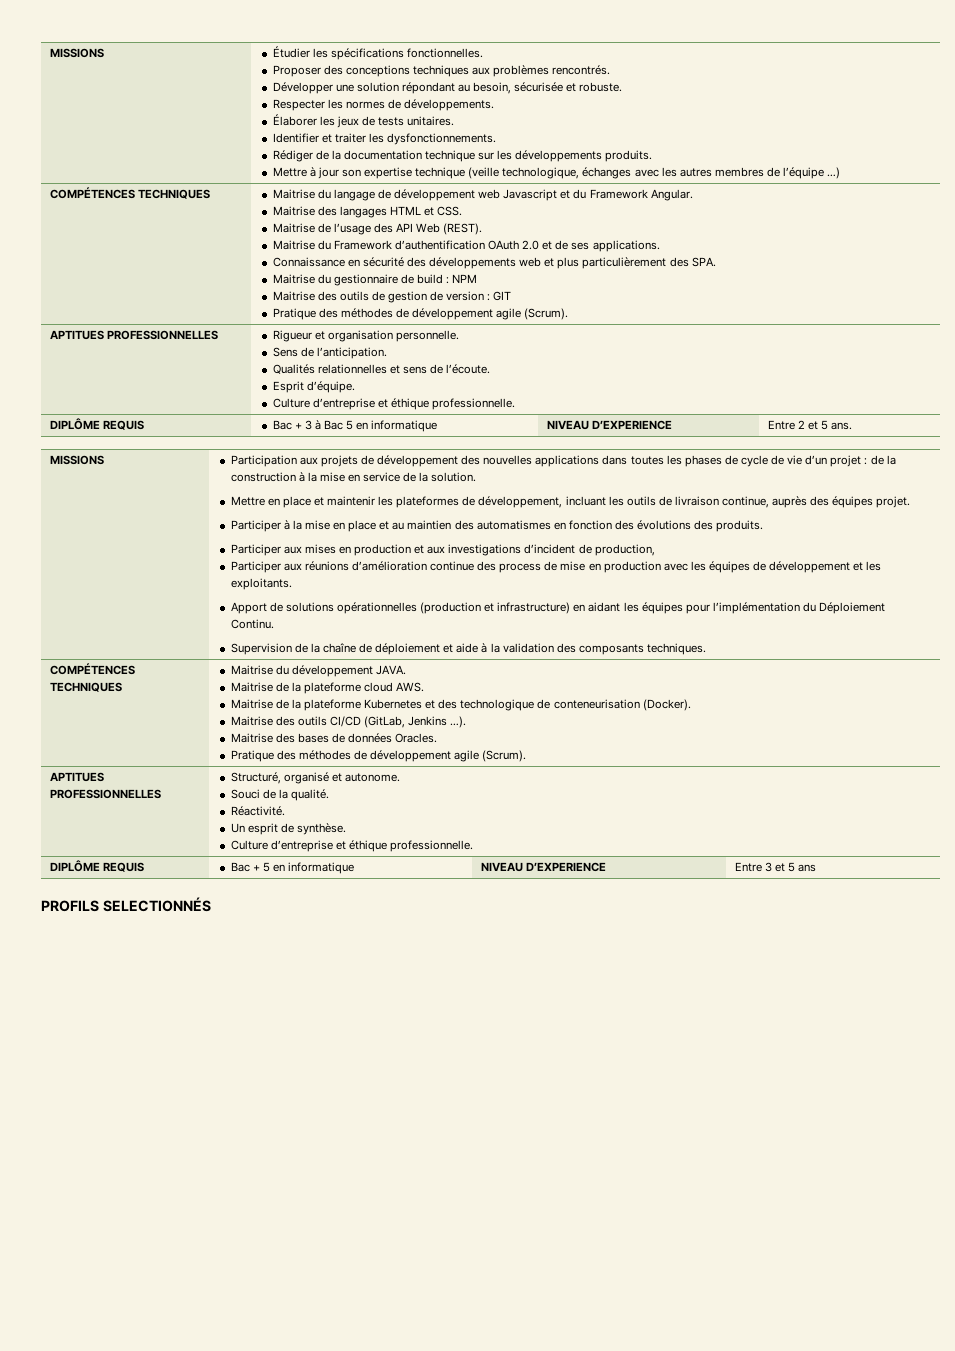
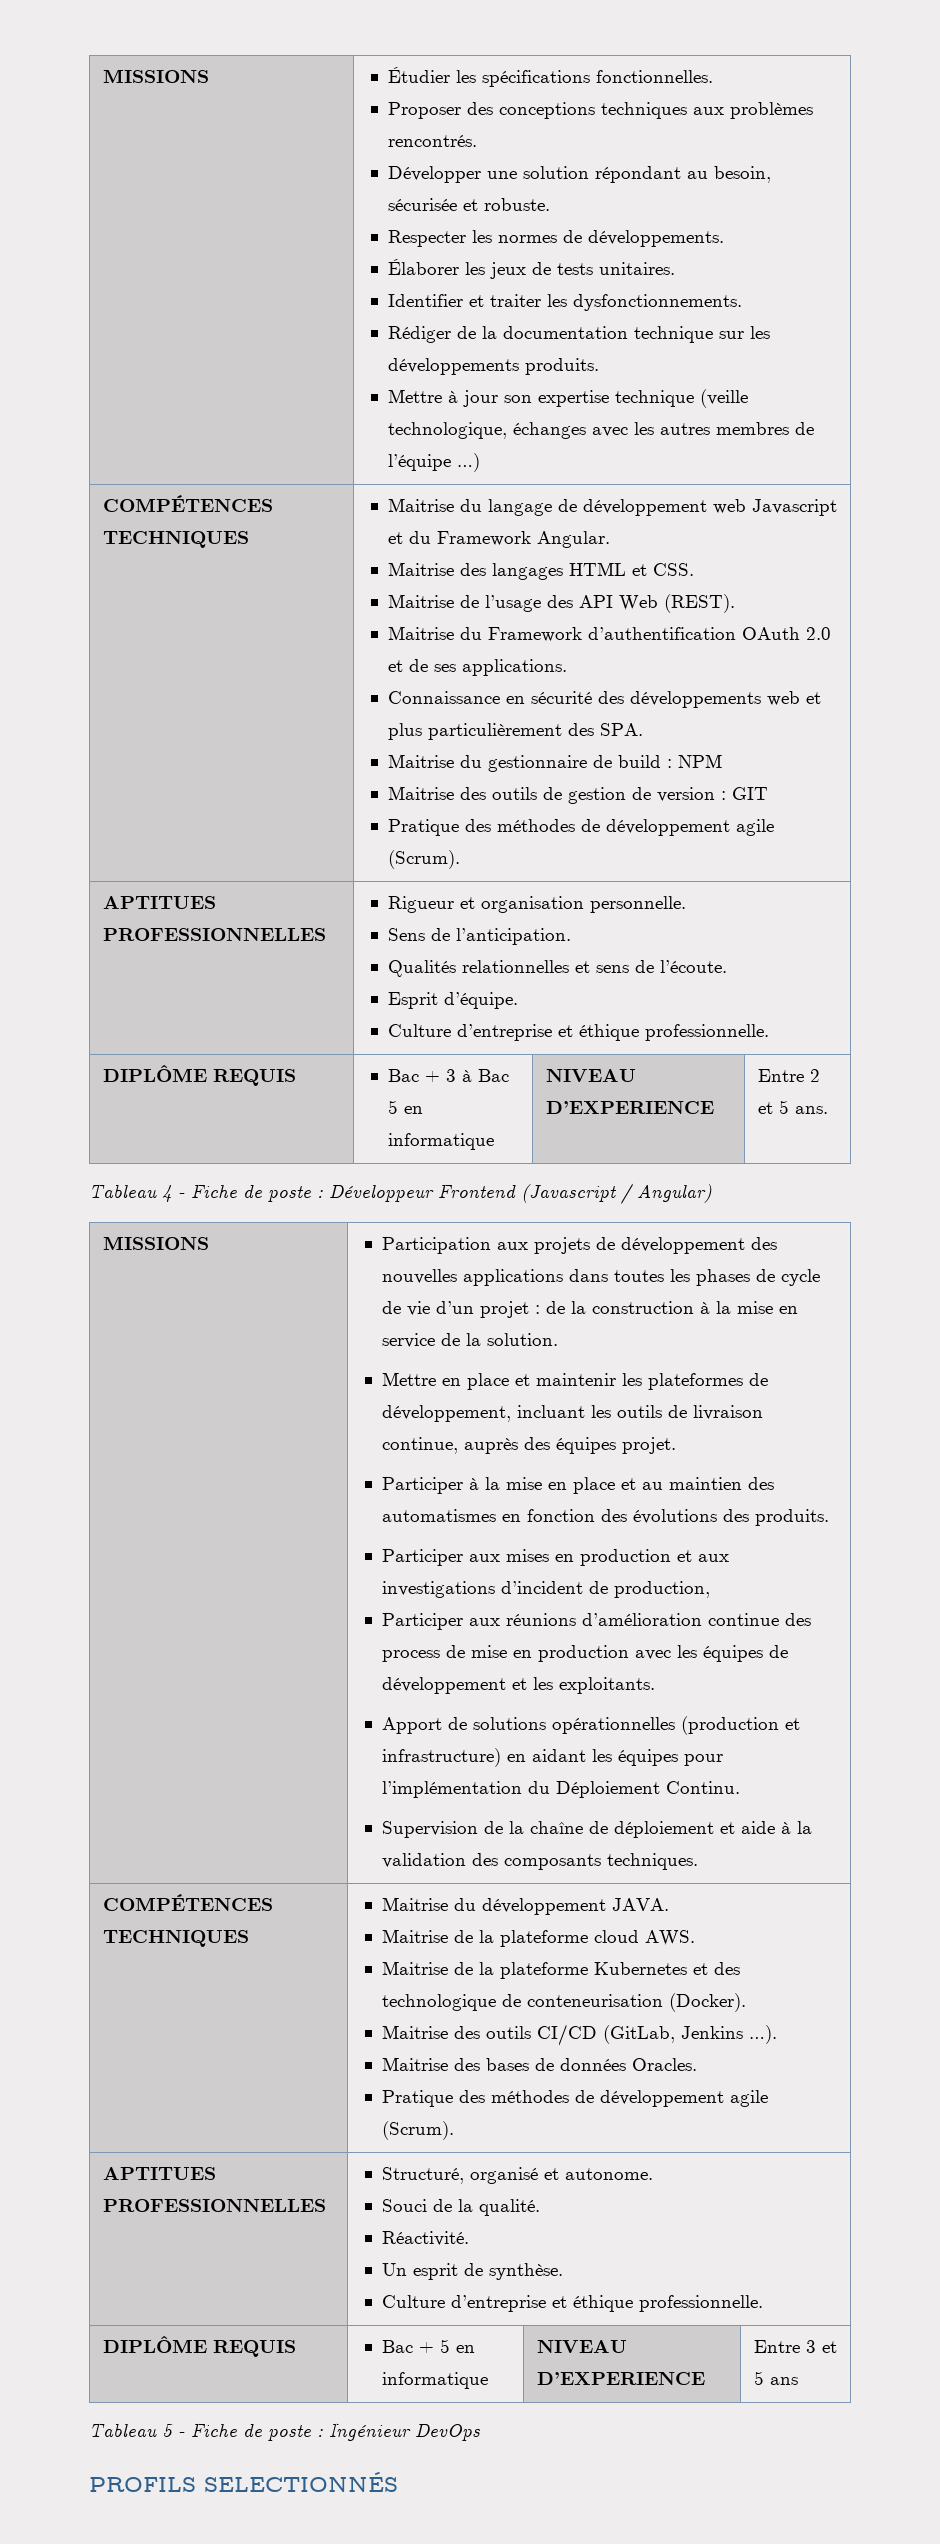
(853, 426) none -> [89,1183,712,1204] // Tableau 4 - Fiche de poste : Développeur Frontend (Javascript / Angular)
(817, 868) none -> [89,2423,480,2441] // Tableau 5 - Fiche de poste : Ingénieur DevOps

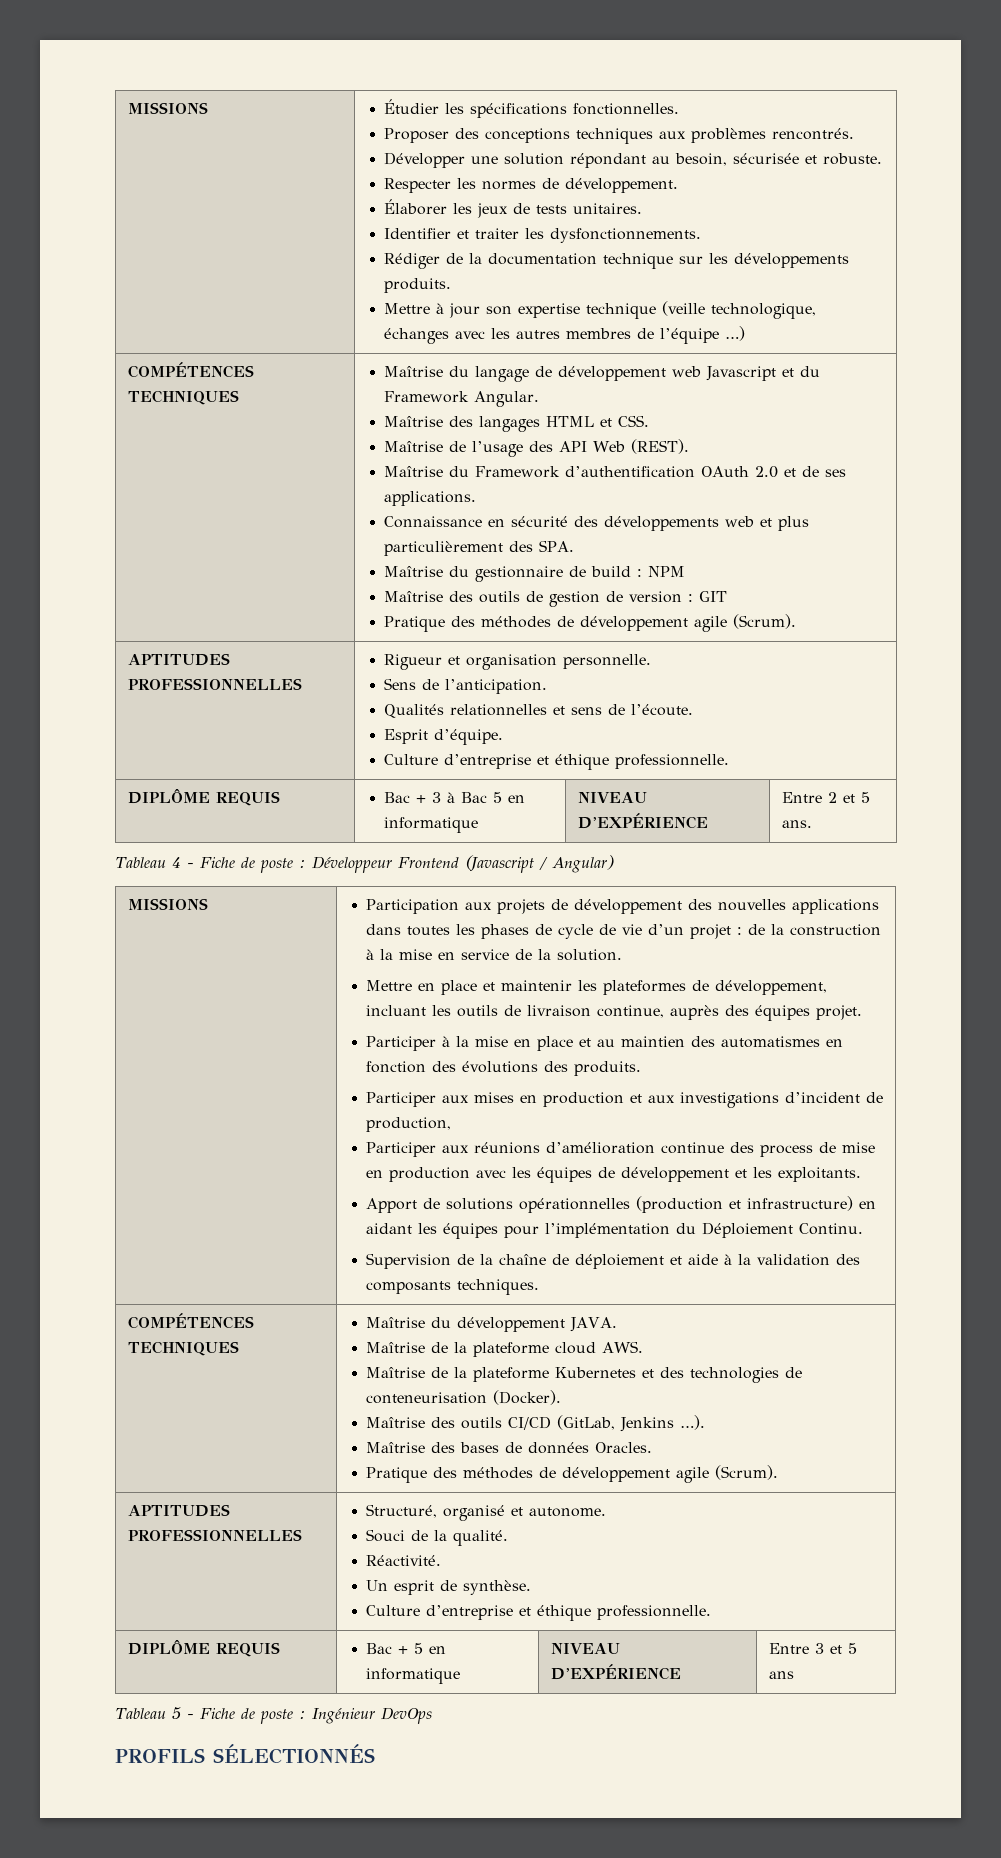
[587,230,724,247] développements. -> [565,178,679,193] développement.
[387,498,454,512] Maitrise -> [384,366,444,377] Maîtrise
[387,562,454,576] Maitrise -> [384,416,444,427] Maîtrise
[387,594,454,608] Maitrise -> [384,441,444,452] Maîtrise
[387,626,454,640] Maitrise -> [384,466,444,477] Maîtrise
[387,754,454,768] Maitrise -> [384,566,444,577] Maîtrise
[387,786,454,800] Maitrise -> [384,591,444,602] Maîtrise
[102,896,216,909] APTITUES -> [127,653,230,666] APTITUDES
[545,1101,714,1114] D’EXPERIENCE -> [577,813,708,829] D’EXPÉRIENCE
[381,1897,448,1911] Maitrise -> [366,1317,426,1328] Maîtrise
[381,1929,448,1943] Maitrise -> [366,1342,426,1353] Maîtrise
[381,1961,448,1975] Maitrise -> [366,1367,426,1378] Maîtrise
[381,1994,496,2011] technologique -> [690,1367,780,1383] technologies
[381,2025,448,2039] Maitrise -> [366,1417,426,1428] Maîtrise
[381,2057,448,2071] Maitrise -> [366,1442,426,1453] Maîtrise
[102,2167,216,2180] APTITUES -> [127,1504,230,1517] APTITUDES
[536,2372,705,2385] D’EXPERIENCE -> [550,1664,681,1680] D’EXPÉRIENCE
[204,2472,398,2492] SELECTIONNÉS -> [213,1744,375,1764] SÉLECTIONNÉS

